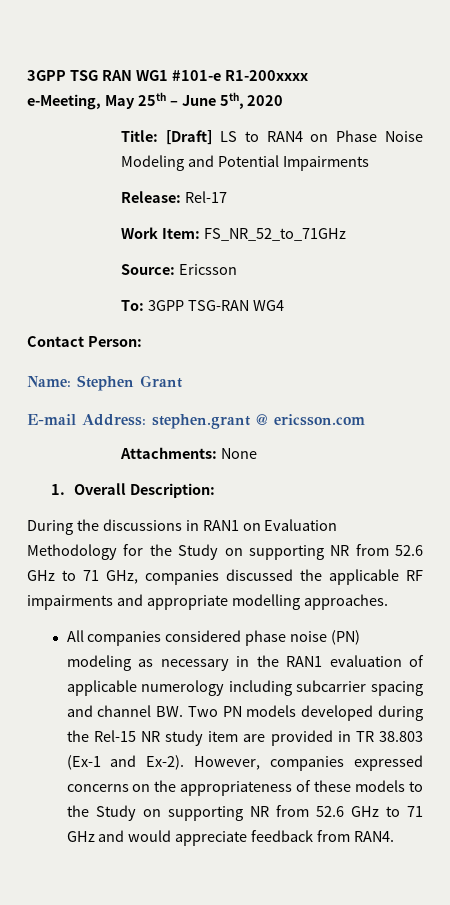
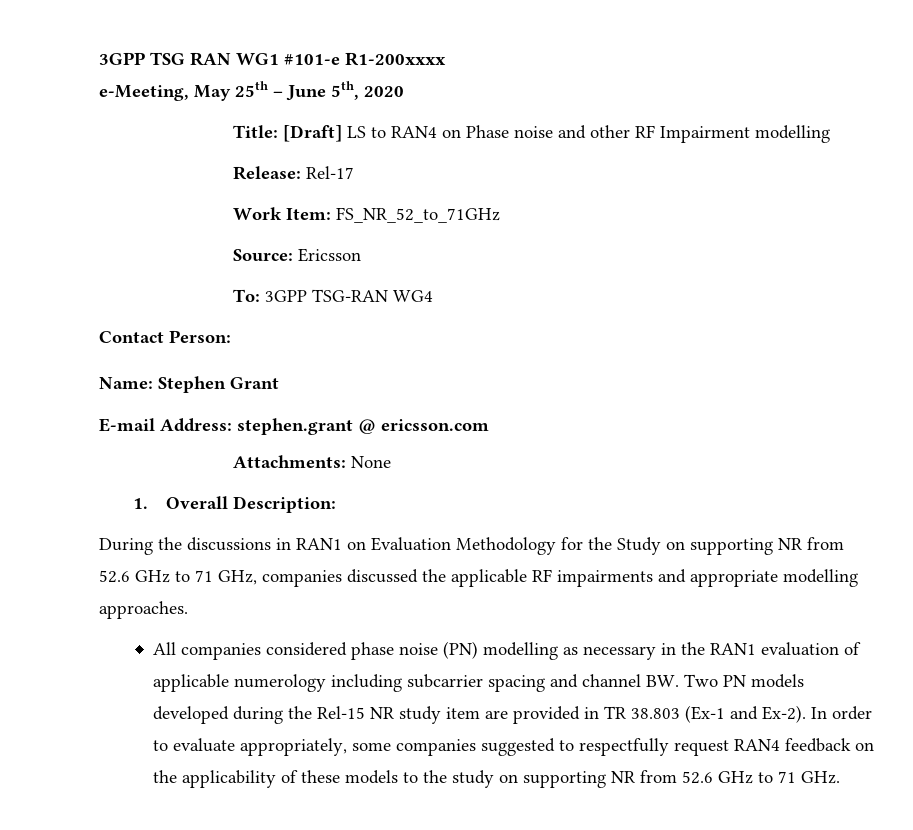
[385,131,423,142] [121,155,369,171] Noise Modeling and Potential Impairments -> [514,125,831,143] noise and other RF Impairment modelling
[66,655,131,671] modeling -> [482,642,558,660] modelling
[194,755,423,771] [66,784,129,792] However, companies expressed concerns -> [810,706,872,720] [152,738,851,756] In order to evaluate appropriately, some companies suggested to respectfully request RAN4 feedback
[180,781,293,796] appropriateness -> [181,770,276,788] applicability
[95,805,423,821] [66,830,395,846] Study on supporting NR from 52.6 GHz to 71 GHz and would appreciate feedback from RAN4. -> [451,770,840,788] study on supporting NR from 52.6 GHz to 71 GHz.

